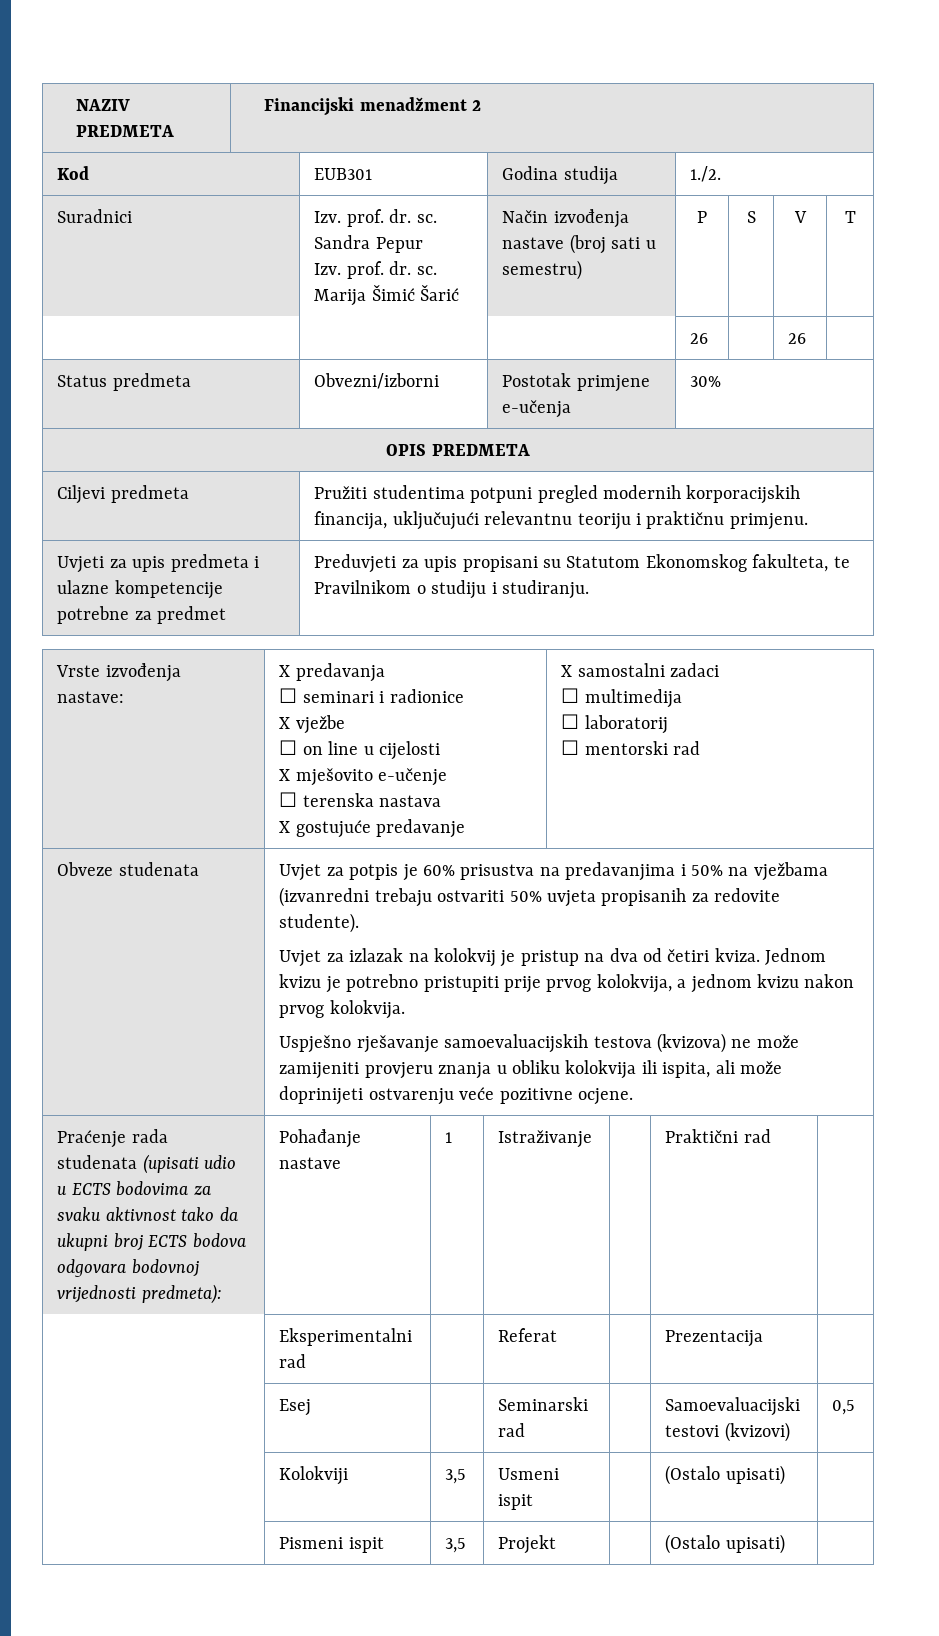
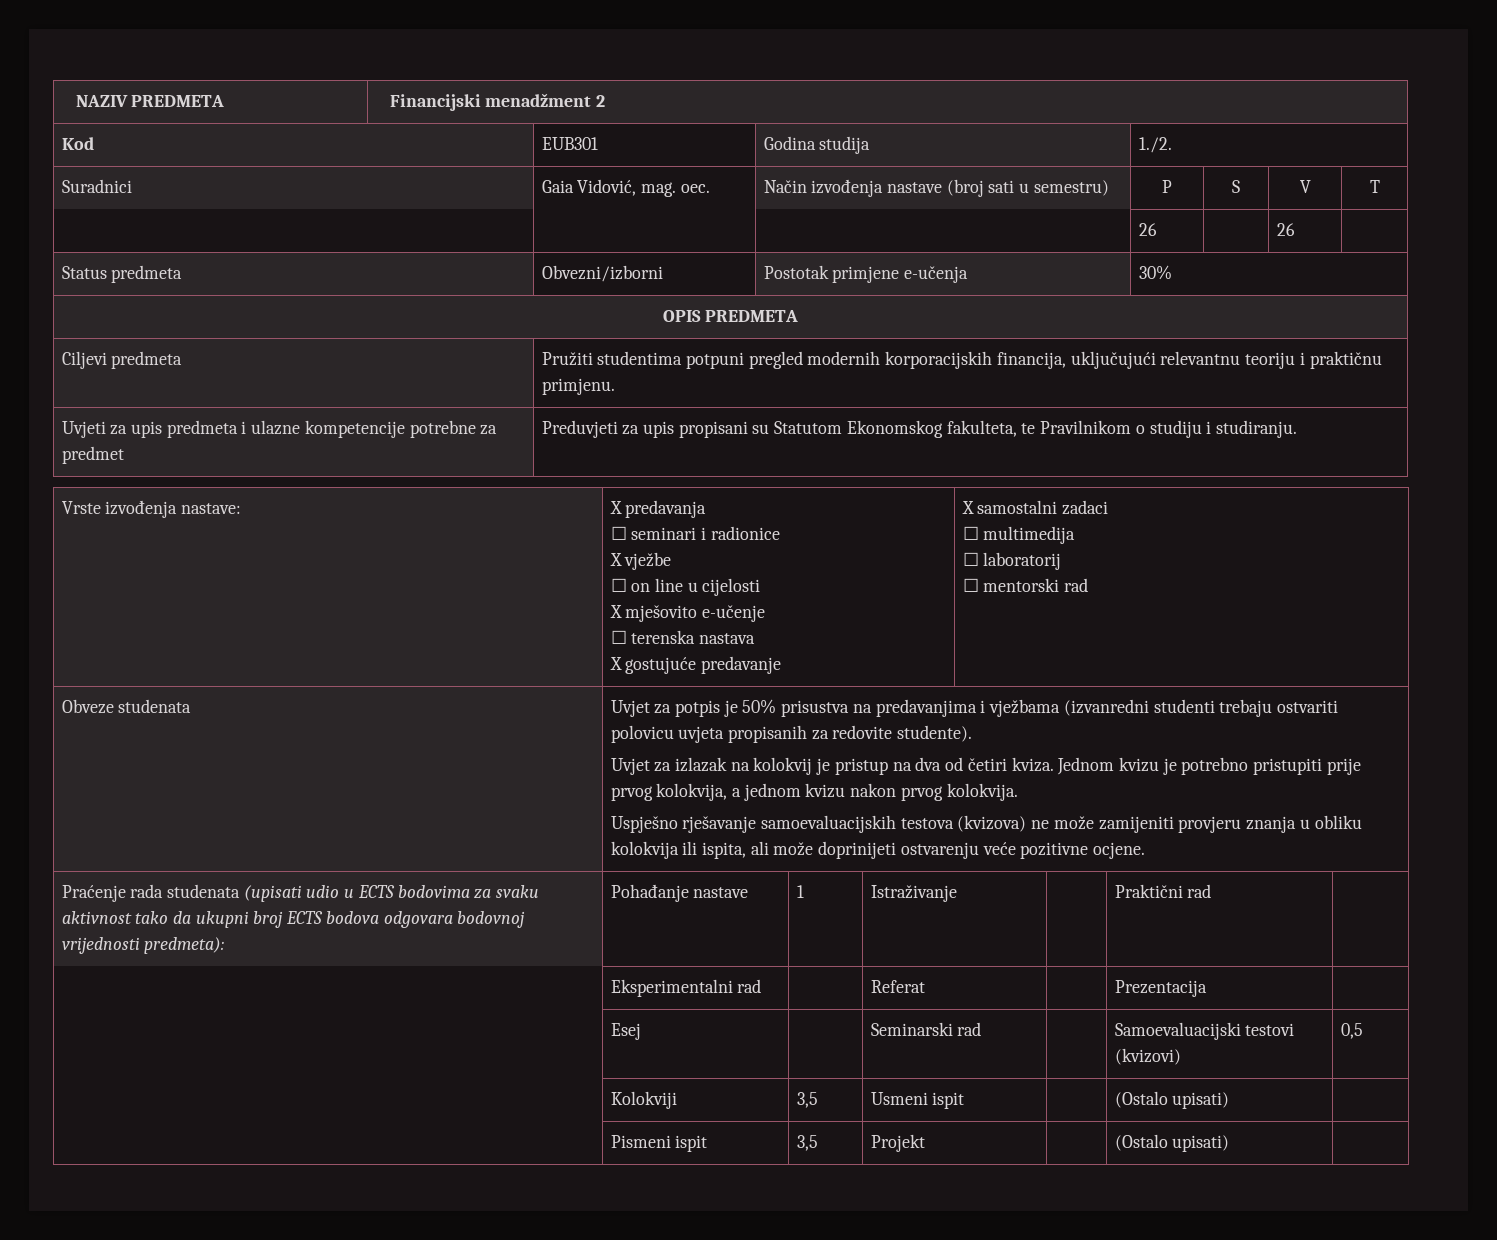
[314,209,437,227] [314,235,423,253] [314,261,437,279] [314,285,460,306] Izv. prof. dr. sc. Sandra Pepur // Izv. prof. dr. sc. Marija Šimić Šarić -> [541,179,710,197] Gaia Vidović, mag. oec.
[422,865,455,876] 60% -> [742,699,777,714] 50%
[690,865,749,876] 50% na -> (986, 706) none
(370, 897) none -> [1153,699,1215,713] studenti
[509,891,542,902] 50% -> [610,725,674,743] polovicu

